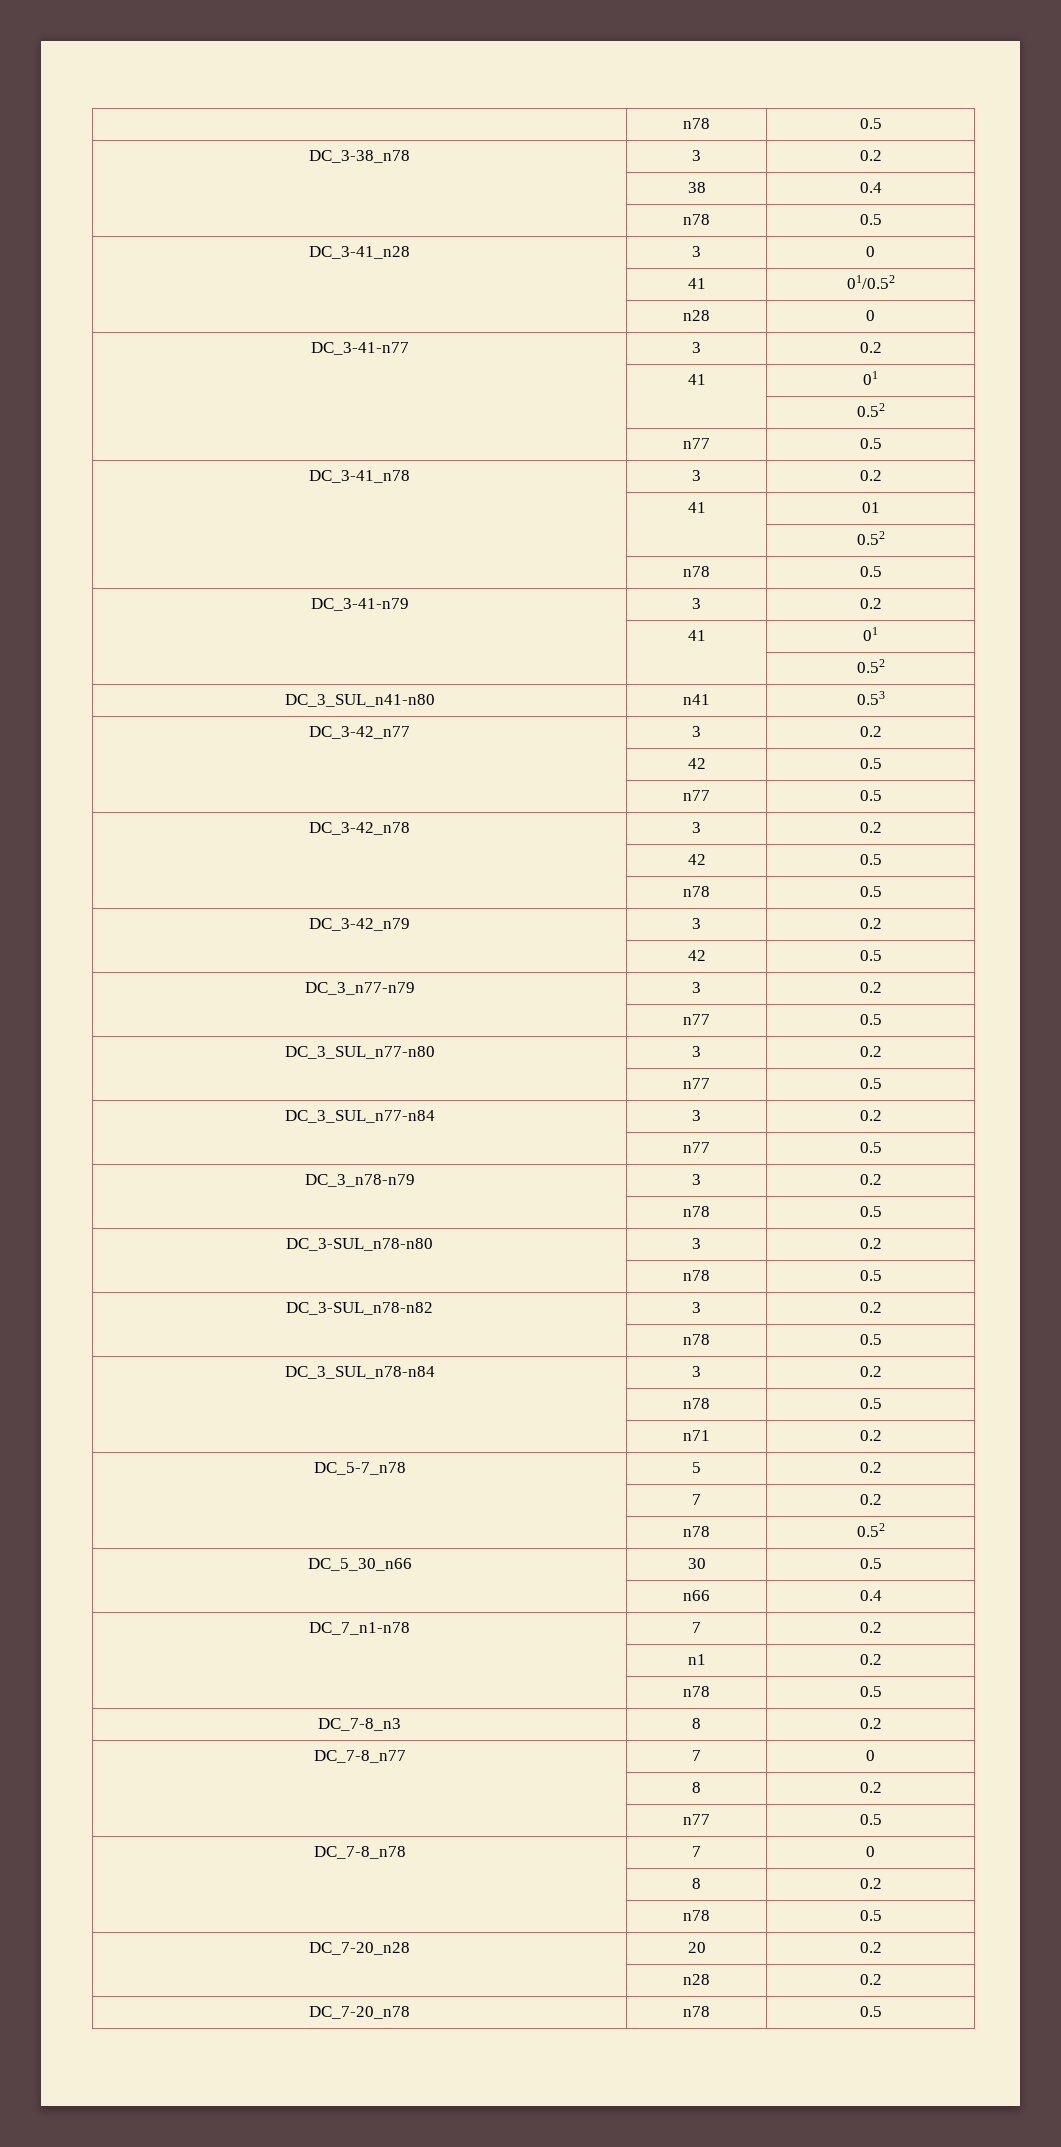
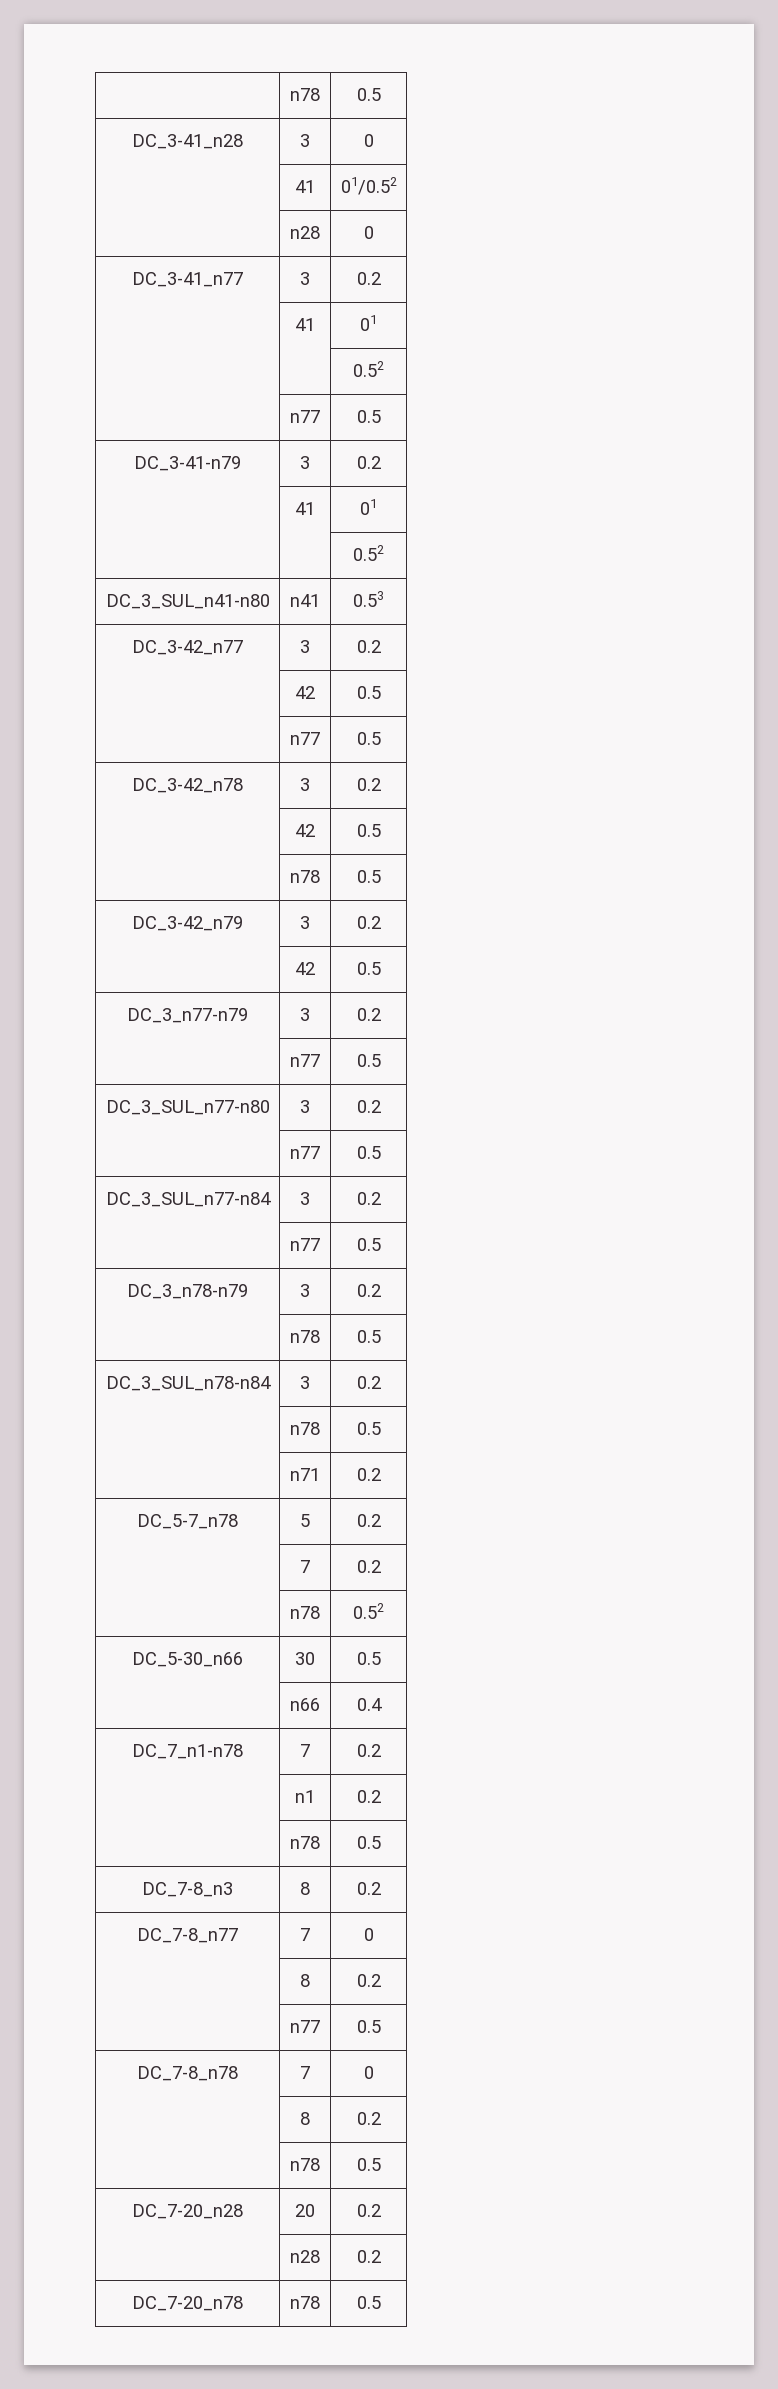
[683,118,710,129] [859,118,882,129] [309,150,410,163] [692,150,701,161] [859,150,882,161] [687,182,706,193] [859,182,882,193] [683,214,710,225] [859,214,882,225] | n78 | 0.5 // DC_3-38_n78 | 3 | 0.2 // | 38 | 0.4 // | n78 | 0.5 -> [290,88,320,101] [356,88,381,101] | n78 | 0.5
[310,342,409,355] DC_3-41-n77 -> [132,272,243,287] DC_3-41_n77
[309,470,410,483] [692,470,701,481] [859,470,882,481] [687,502,706,513] [861,502,880,513] [856,531,885,545] [683,566,710,577] [859,566,882,577] // DC_3-41_n78 | 3 | 0.2 // | 41 | 01 // | | 0.52 // | n78 | 0.5 -> (381, 416) none
[286,1238,433,1251] [692,1238,701,1249] [859,1238,882,1249] [683,1270,710,1281] [859,1270,882,1281] [286,1302,433,1315] [692,1302,701,1313] [859,1302,882,1313] [683,1334,710,1345] [859,1334,882,1345] // DC_3-SUL_n78-n80 | 3 | 0.2 // | n78 | 0.5 // DC_3-SUL_n78-n82 | 3 | 0.2 // | n78 | 0.5 -> (381, 1336) none
[307,1558,412,1571] DC_5_30_n66 -> [132,1652,243,1667] DC_5-30_n66

